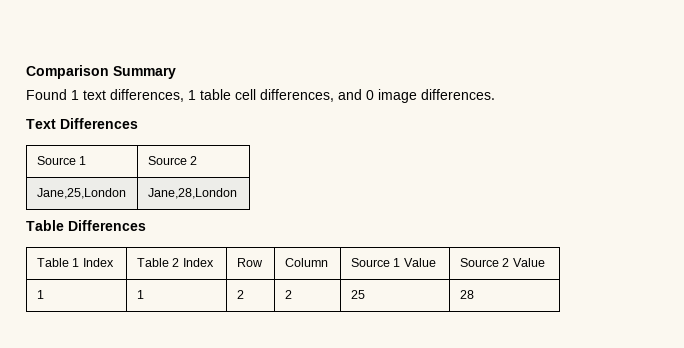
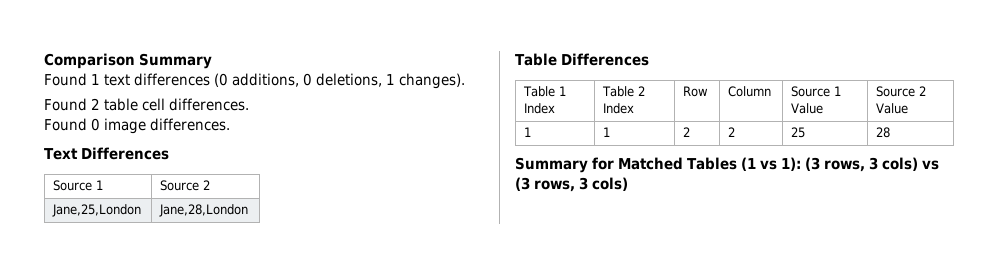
[110,89,362,102] differences, 1 table cell differences, and -> [134,73,465,89] [44,98,249,111] [44,118,87,131] differences (0 additions, 0 deletions, 1 changes). // Found 2 table cell differences. // Found
(474, 294) none -> [515,157,939,173] [515,177,628,192] // Summary for Matched Tables (1 vs 1): (3 rows, 3 cols) vs (3 rows, 3 cols)

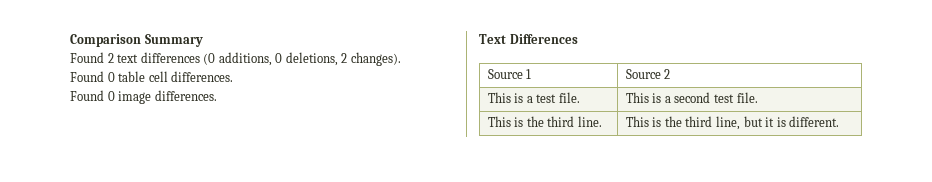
[91,74,100,85] 1 -> [107,53,114,63] 2
[386,74,395,85] 1 -> [341,53,348,63] 2
[91,98,100,110] 2 -> [107,72,115,82] 0
[52,204,142,217] [159,204,249,217] [515,53,649,66] [523,86,567,97] [524,103,556,114] [602,86,646,97] [603,103,635,114] [683,86,709,97] [728,86,772,97] [791,86,842,97] [791,103,824,114] [876,86,927,97] [876,103,909,114] [524,127,532,137] [603,127,611,137] [683,127,691,137] [728,127,736,137] [791,127,806,138] [876,127,891,138] [515,157,939,173] [515,177,628,192] Jane,25,London | Jane,28,London // Table Differences // Table 1 Index | Table 2 Index | Row | Column | Source 1 Value | Source 2 Value // 1 | 1 | 2 | 2 | 25 | 28 // Summary for Matched Tables (1 vs 1): (3 rows, 3 cols) vs (3 rows, 3 cols) -> [487,92,580,103] [625,92,758,103] [487,116,602,127] [625,116,840,130] This is a test file. | This is a second test file. // This is the third line. | This is the third line, but it is different.

